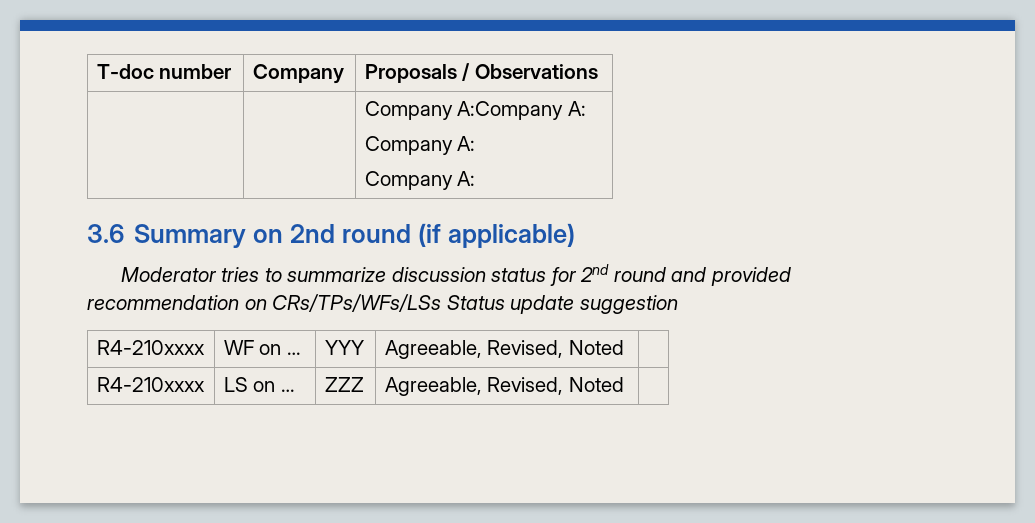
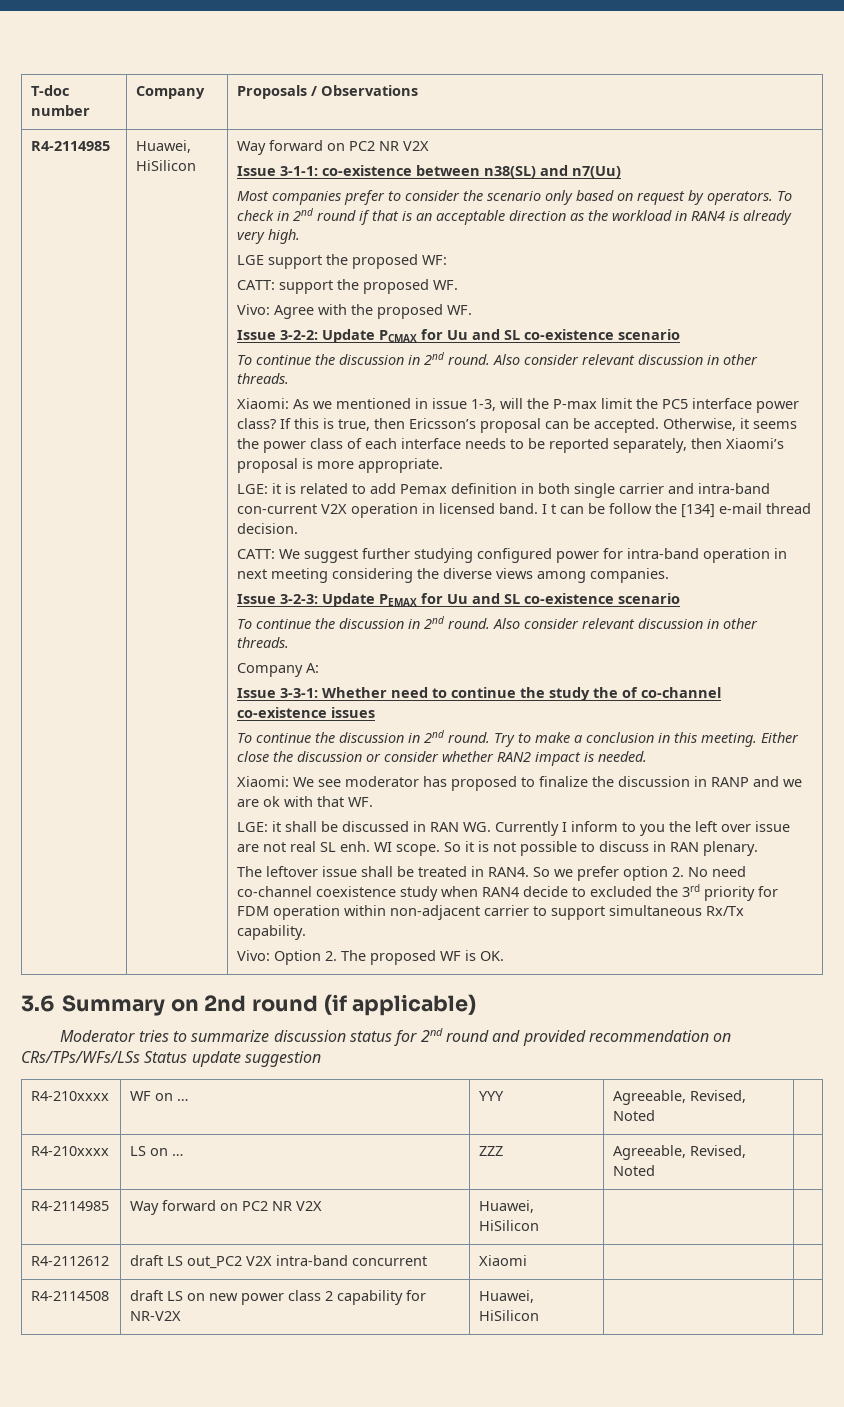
[364,101,586,120] [364,136,476,155] [364,171,476,190] | | Company A:Company A: // Company A: // Company A: -> [31,141,111,151] [136,140,192,153] [136,160,197,171] [237,140,430,155] [237,165,622,178] [237,190,793,205] [237,208,793,225] [237,229,301,244] [237,254,448,269] [237,279,459,294] [237,304,473,319] [237,329,681,343] [237,352,759,365] [237,373,290,384] [237,398,800,413] [237,418,798,433] [237,438,785,453] [237,458,444,473] [237,483,771,498] [237,503,812,518] [237,523,299,534] [237,548,788,563] [237,568,670,583] [237,593,681,607] [237,616,759,629] [237,637,290,648] [237,663,320,677] [237,687,722,701] [237,707,376,718] [237,730,800,747] [237,751,648,766] [237,776,803,791] [237,796,374,807] [237,821,791,836] [237,841,759,856] [237,866,747,881] [237,884,779,901] [237,905,745,920] [237,925,307,940] [237,950,505,965] R4-2114985 | Huawei, HiSilicon | Way forward on PC2 NR V2X // Issue 3-1-1: co-existence between n38(SL) and n7(Uu) // Most companies prefer to consider the scenario only based on request by operators. To check in 2nd round if that is an acceptable direction as the workload in RAN4 is already very high. // LGE support the proposed WF: // CATT: support the proposed WF. // Vivo: Agree with the proposed WF. // Issue 3-2-2: Update PCMAX for Uu and SL co-existence scenario // To continue the discussion in 2nd round. Also consider relevant discussion in other threads. // Xiaomi: As we mentioned in issue 1-3, will the P-max limit the PC5 interface power class? If this is true, then Ericsson’s proposal can be accepted. Otherwise, it seems the power class of each interface needs to be reported separately, then Xiaomi’s proposal is more appropriate. // LGE: it is related to add Pemax definition in both single carrier and intra-band con-current V2X operation in licensed band. I t can be follow the [134] e-mail thread decision. // CATT: We suggest further studying configured power for intra-band operation in next meeting considering the diverse views among companies. // Issue 3-2-3: Update PEMAX for Uu and SL co-existence scenario // To continue the discussion in 2nd round. Also consider relevant discussion in other threads. // Company A: // Issue 3-3-1: Whether need to continue the study the of co-channel co-existence issues // To continue the discussion in 2nd round. Try to make a conclusion in this meeting. Either close the discussion or consider whether RAN2 impact is needed. // Xiaomi: We see moderator has proposed to finalize the discussion in RANP and we are ok with that WF. // LGE: it shall be discussed in RAN WG. Currently I inform to you the left over issue are not real SL enh. WI scope. So it is not possible to discuss in RAN plenary. // The leftover issue shall be treated in RAN4. So we prefer option 2. No need co-channel coexistence study when RAN4 decide to excluded the 3rd priority for FDM operation within non-adjacent carrier to support simultaneous Rx/Tx capability. // Vivo: Option 2. The proposed WF is OK.
(624, 384) none -> [31,1201,110,1211] [130,1200,323,1215] [479,1200,535,1213] [479,1220,540,1231] [31,1256,110,1266] [130,1255,428,1269] [479,1255,528,1266] [31,1291,110,1301] [130,1290,427,1305] [130,1311,182,1321] [479,1290,535,1303] [479,1310,540,1321] // R4-2114985 | Way forward on PC2 NR V2X | Huawei, HiSilicon | | // R4-2112612 | draft LS out_PC2 V2X intra-band concurrent | Xiaomi | | // R4-2114508 | draft LS on new power class 2 capability for NR-V2X | Huawei, HiSilicon | |

